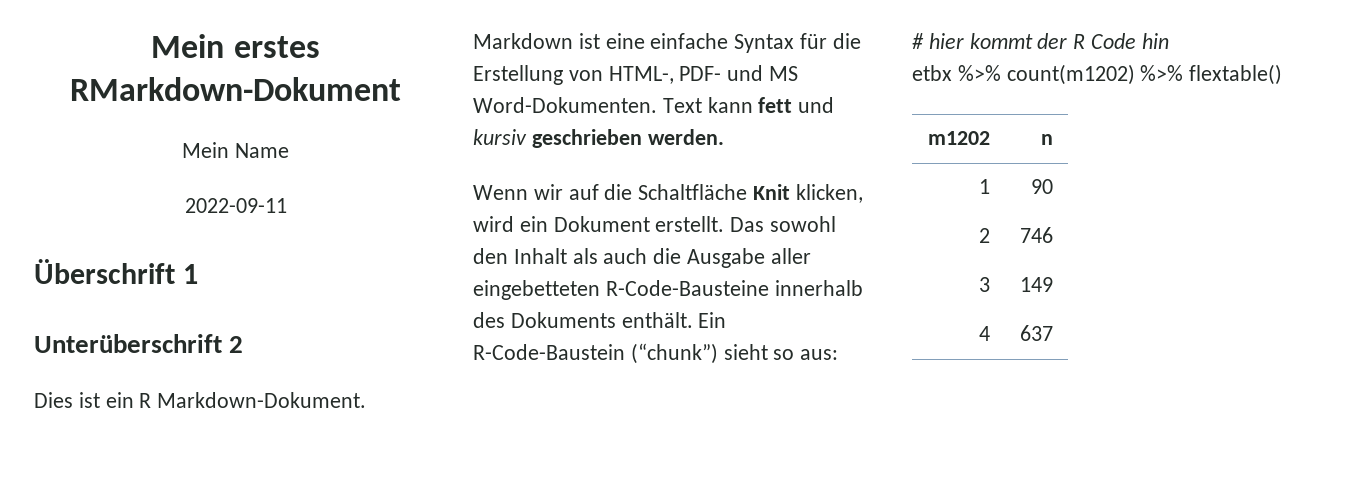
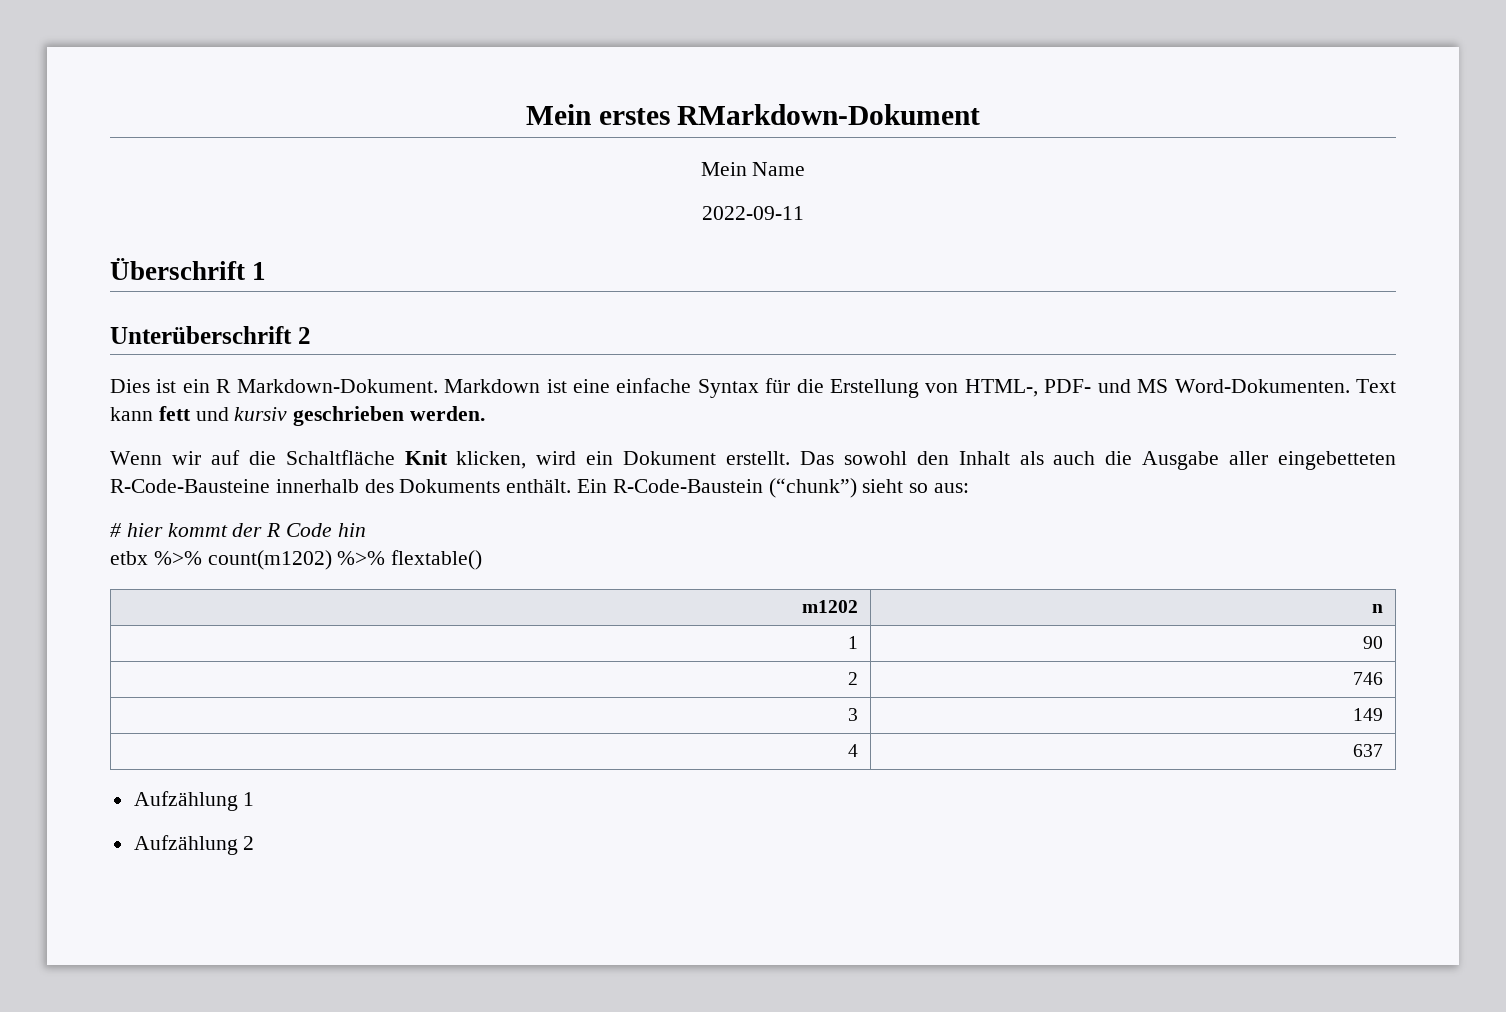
(1054, 333) none -> [133,791,255,811] [133,835,255,855] // Aufzählung 1 // Aufzählung 2

